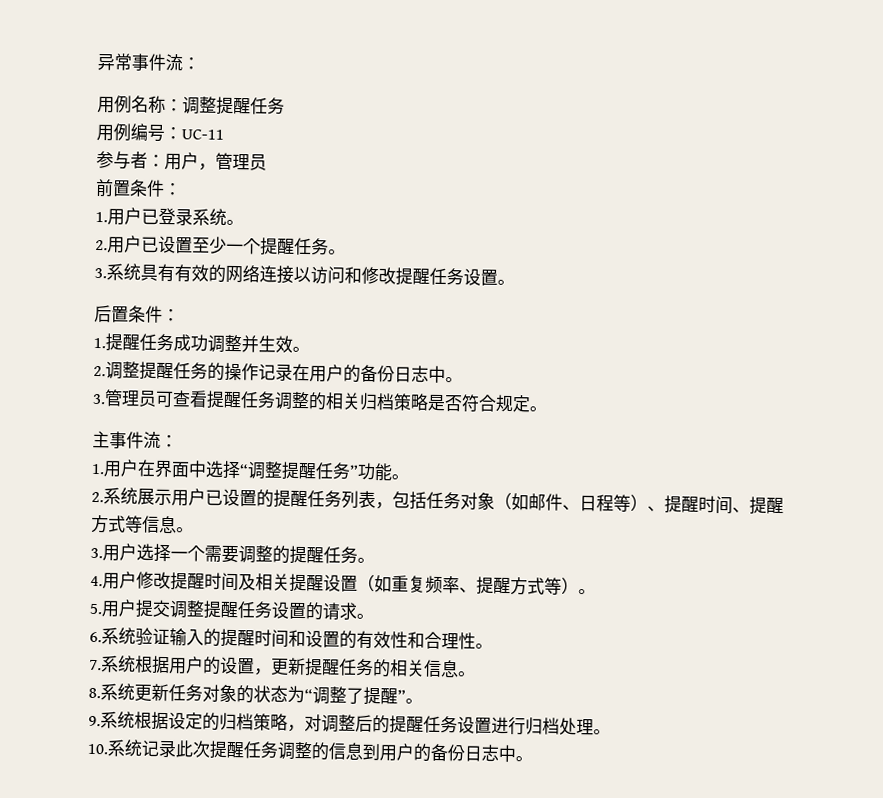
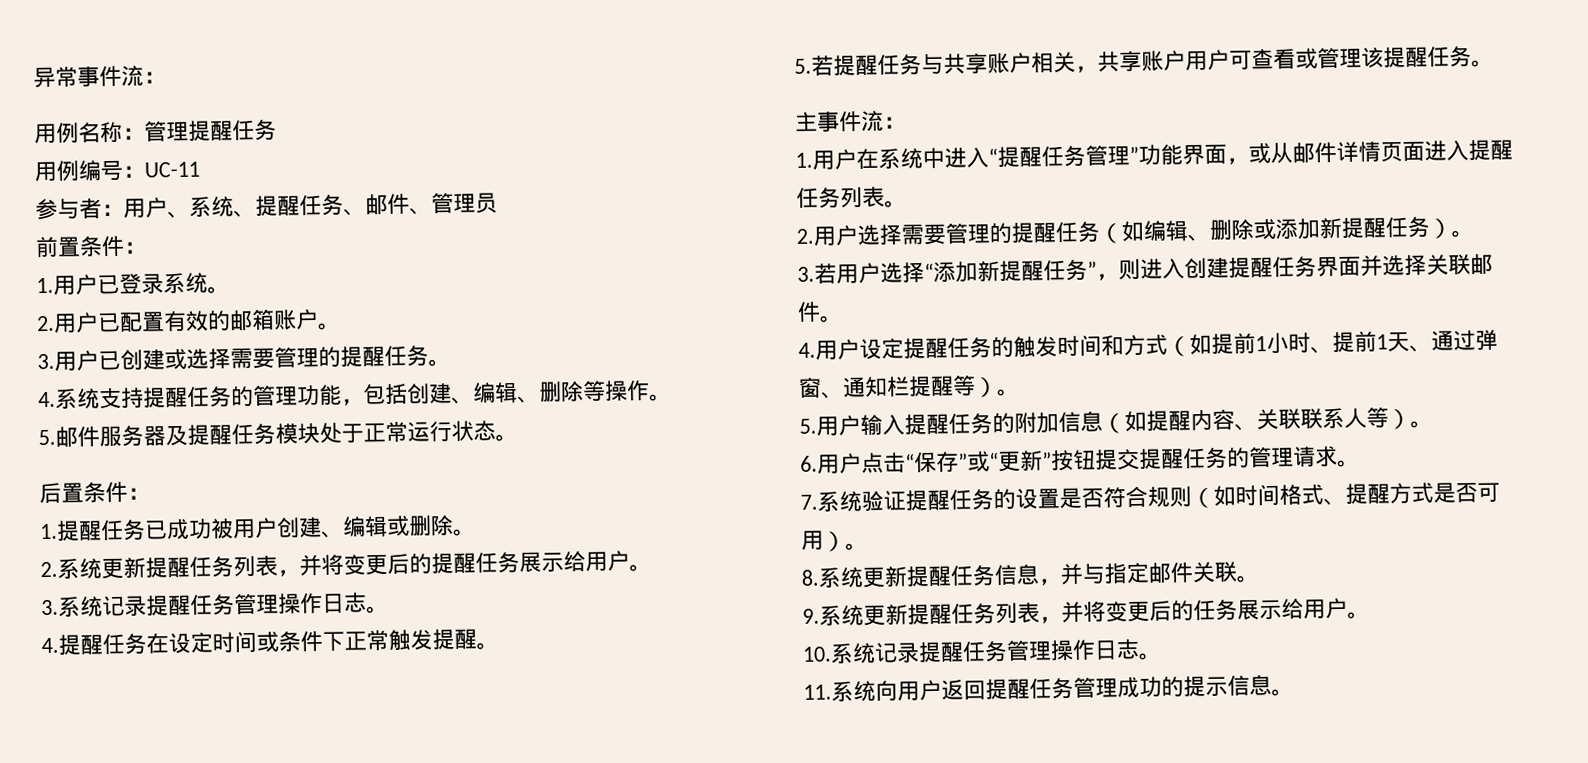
[182,96,217,115] 调整 -> [144,121,189,142] 管理
[198,163,216,171] ， -> [167,193,432,219] 、系统、提醒任务、邮件、
[158,235,346,256] [94,263,498,286] 设置至少一个提醒任务。 // 3.系统具有有效的网络连接以访问和修改提醒任务设置 -> [119,308,341,333] [37,345,451,371] [38,380,672,410] [38,420,496,447] 配置有效的邮箱账户。 // 3.用户已创建或选择需要管理的提醒任务。 // 4.系统支持提醒任务的管理功能，包括创建、编辑、删除等操作。 // 5.邮件服务器及提醒任务模块处于正常运行状态
[173,334,310,353] [93,361,463,384] [92,389,531,413] 成功调整并生效。 // 2.调整提醒任务的操作记录在用户的备份日志中。 // 3.管理员可查看提醒任务调整的相关归档策略是否符合规定 -> [144,515,476,540] [40,550,652,580] [41,592,389,617] [41,628,499,655] [794,46,1472,76] 已成功被用户创建、编辑或删除。 // 2.系统更新提醒任务列表，并将变更后的提醒任务展示给用户。 // 3.系统记录提醒任务管理操作日志。 // 4.提醒任务在设定时间或条件下正常触发提醒。 // 5.若提醒任务与共享账户相关，共享账户用户可查看或管理该提醒任务
[154,459,207,478] 界面中 -> [878,139,1513,170] [796,186,907,209] [796,216,1474,246] [797,262,881,284] 系统中进入“提醒任务管理”功能界面，或从邮件详情页面进入提醒任务列表。 // 2.用户选择需要管理的提醒任务（如编辑、删除或添加新提醒任务）。 // 3.若用户
[247,461,283,480] 调整 -> [933,260,1000,283] 添加新
[357,462,409,482] [91,487,784,515] [91,514,194,534] [90,543,375,565] [90,571,596,596] [89,599,374,621] [89,627,493,650] [89,655,476,678] [88,683,423,706] [88,711,594,736] 功能。 // 2.系统展示用户已设置的提醒任务列表，包括任务对象（如邮件、日程等）、提醒时间、提醒方式等信息。 // 3.用户选择一个需要调整的提醒任务。 // 4.用户修改提醒时间及相关提醒设置（如重复频率、提醒方式等）。 // 5.用户提交调整提醒任务设置的请求。 // 6.系统验证输入的提醒时间和设置的有效性和合理性。 // 7.系统根据用户的设置，更新提醒任务的相关信息。 // 8.系统更新任务对象的状态为“调整了提醒”。 // 9.系统根据设定的归档策略，对调整后的提醒任务设置进行归档处理 -> [1096,253,1493,281] [797,301,843,323] [798,329,1498,360] [798,375,1020,399] [799,407,1433,436] [800,446,1360,474] [800,481,1500,512] [801,530,868,552] [801,561,1259,589] [802,597,1348,627] ，则进入创建提醒任务界面并选择关联邮件。 // 4.用户设定提醒任务的触发时间和方式（如提前1小时、提前1天、通过弹窗、通知栏提醒等）。 // 5.用户输入提醒任务的附加信息（如提醒内容、关联联系人等）。 // 6.用户点击“保存”或“更新”按钮提交提醒任务的管理请求。 // 7.系统验证提醒任务的设置是否符合规则（如时间格式、提醒方式是否可用）。 // 8.系统更新提醒任务信息，并与指定邮件关联。 // 9.系统更新提醒任务列表，并将变更后的任务展示给用户
[175,740,516,763] 此次提醒任务调整的信息到用户的备份日志中 -> [918,638,1162,663] [803,674,1272,702] 提醒任务管理操作日志。 // 11.系统向用户返回提醒任务管理成功的提示信息

